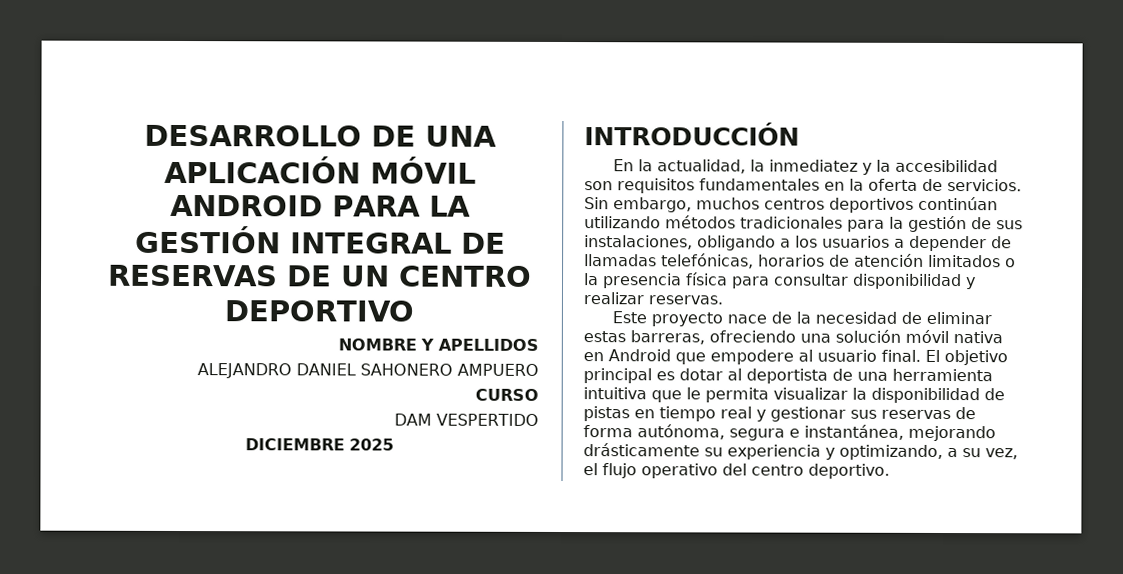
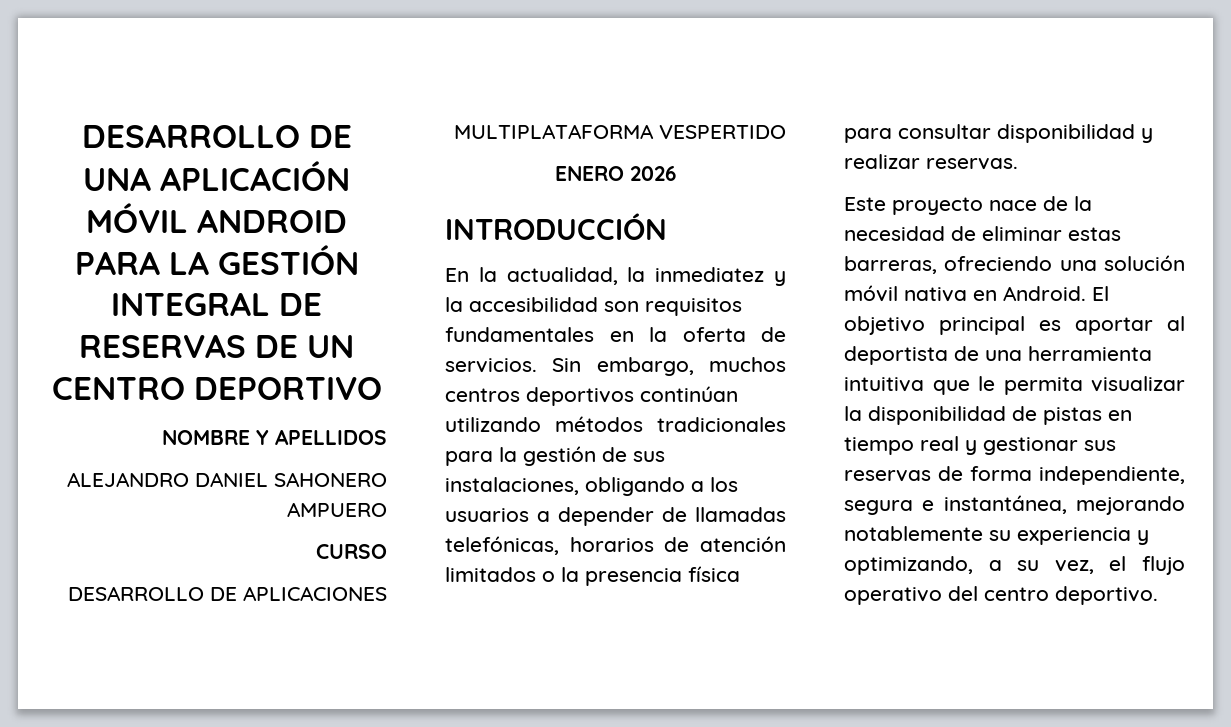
[394,413,433,426] DAM -> [68,586,387,601] [454,124,654,139] DESARROLLO DE APLICACIONES MULTIPLATAFORMA
[244,438,394,451] DICIEMBRE 2025 -> [554,166,677,181] ENERO 2026
[608,349,921,365] Android que empodere al usuario final. -> [1003,286,1086,301] Android.
[679,368,723,381] dotar -> [1075,317,1153,335] aportar
[637,424,725,440] autónoma, -> [1039,466,1185,485] independiente,
[583,443,700,457] drásticamente -> [844,526,983,541] notablemente

